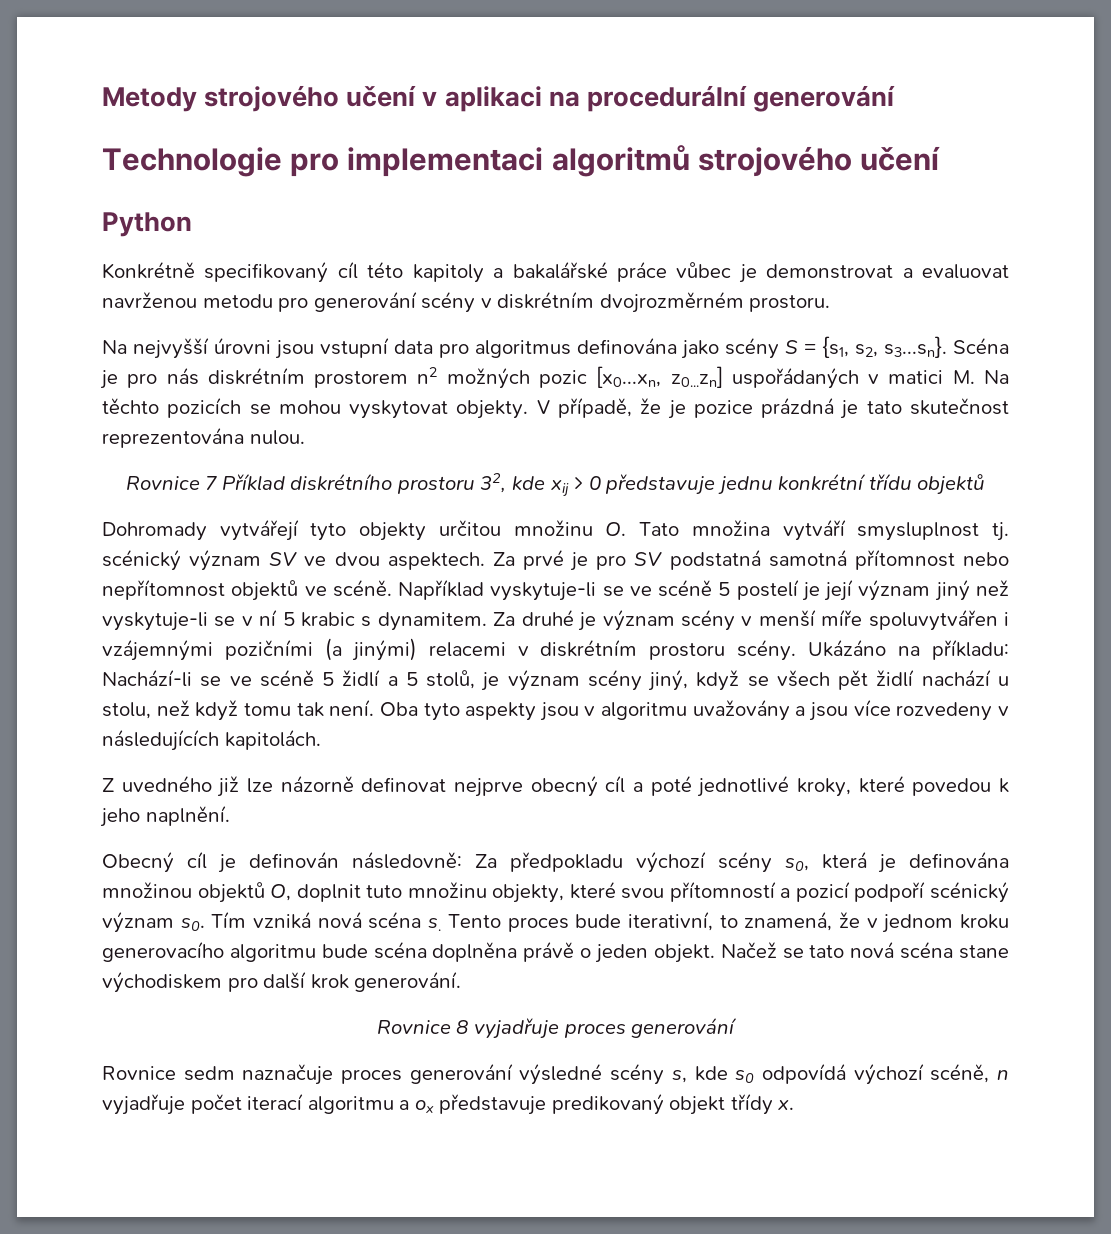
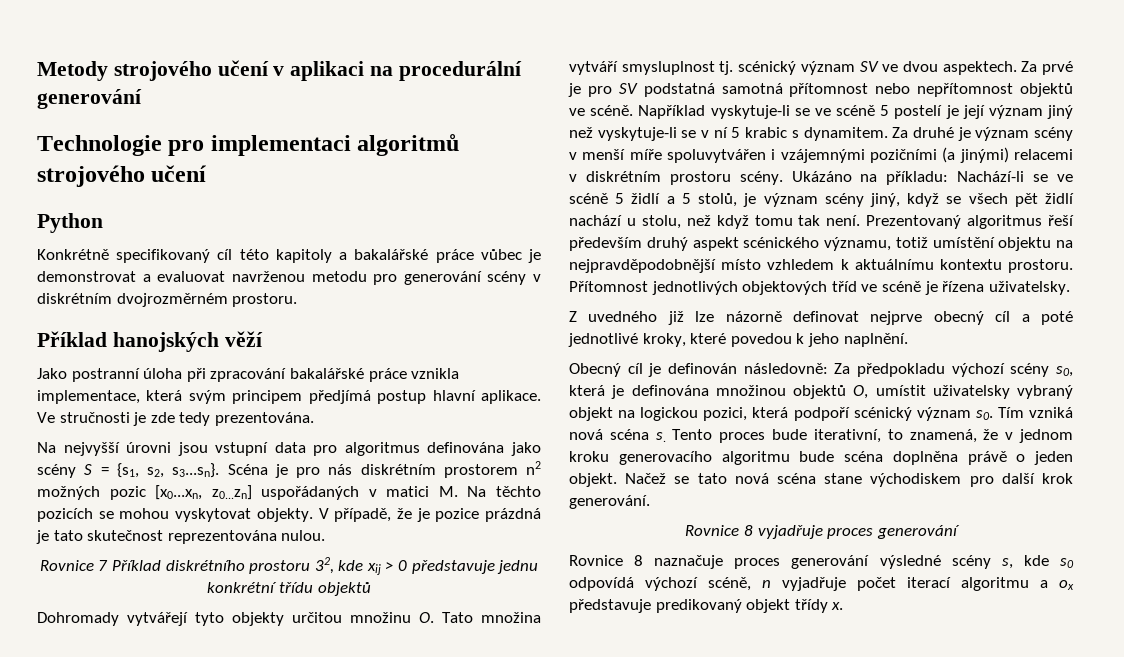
(831, 303) none -> [37,331,263,352] [37,368,460,382] [37,390,541,404] [37,412,314,426] // Příklad hanojských věží // Jako postranní úloha při zpracování bakalářské práce vznikla implementace, která svým principem předjímá postup hlavní aplikace. Ve stručnosti je zde tedy prezentována.
[379,699,1009,721] [102,729,321,751] Oba tyto aspekty jsou v algoritmu uvažovány a jsou více rozvedeny v následujících kapitolách. -> [866,215,1074,229] [569,237,1073,251] [569,259,1073,273] [569,281,1070,295] Prezentovaný algoritmus řeší především druhý aspekt scénického významu, totiž umístění objektu na nejpravděpodobnější místo vzhledem k aktuálnímu kontextu prostoru. Přítomnost jednotlivých objektových tříd ve scéně je řízena uživatelsky.
[296,881,850,903] doplnit tuto množinu objekty, které svou přítomností a pozicí -> [875,385,1073,399] [569,407,789,421] umístit uživatelsky vybraný objekt na logickou pozici, která
[183,1066,235,1081] sedm -> [634,555,644,566] 8

